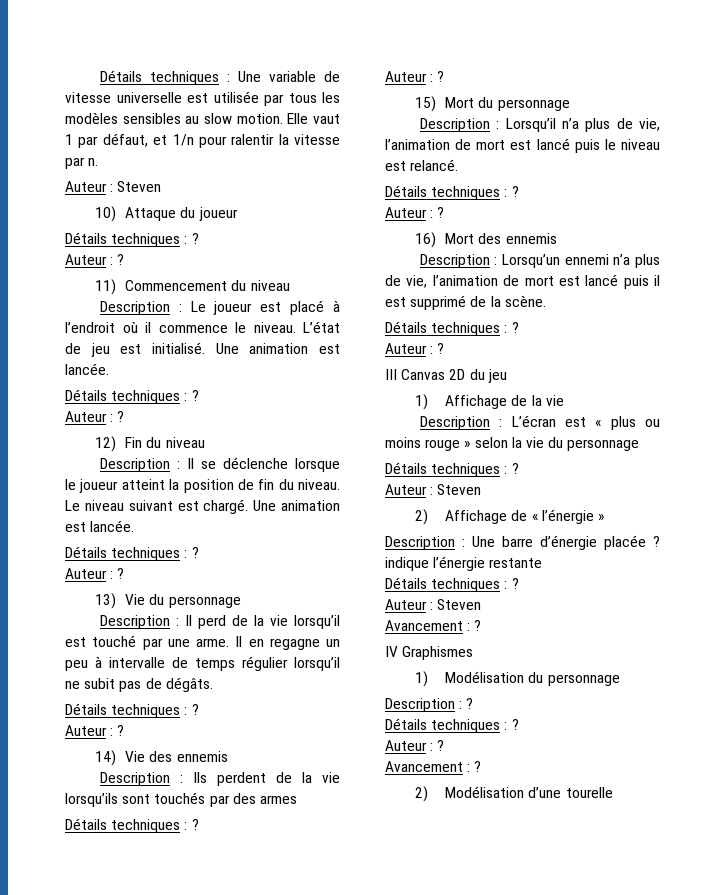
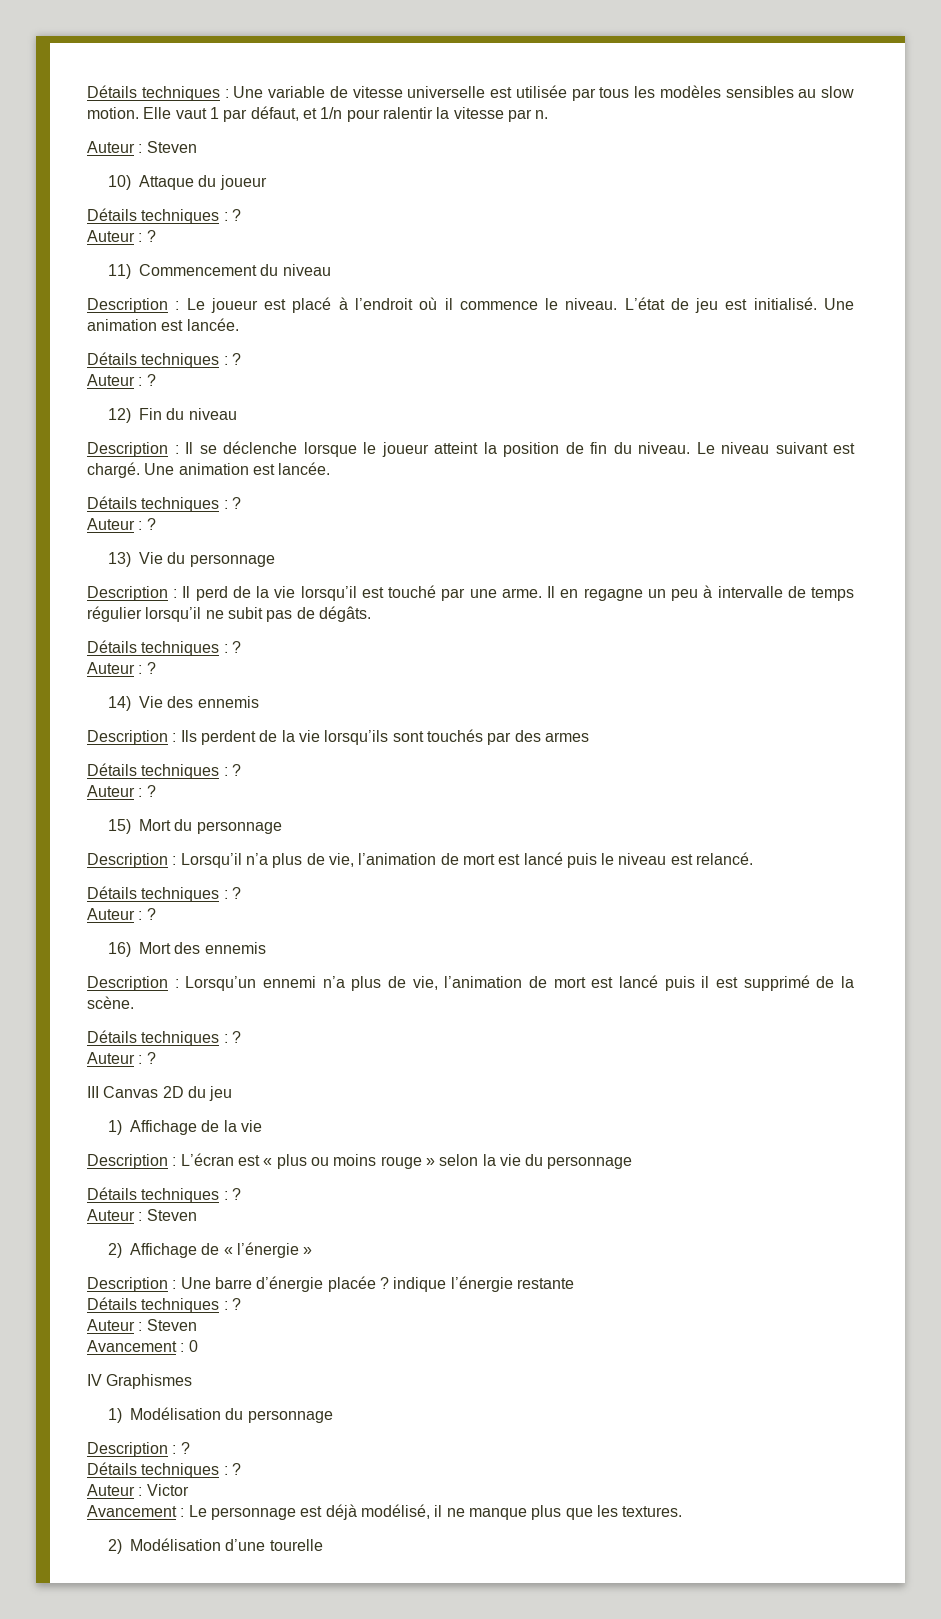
[474,620,482,631] ? -> [188,1340,198,1352] 0
[437,740,445,751] [385,761,482,772] ? // Avancement : ? -> [146,1484,189,1496] [87,1504,683,1520] Victor // Avancement : Le personnage est déjà modélisé, il ne manque plus que les textures.

